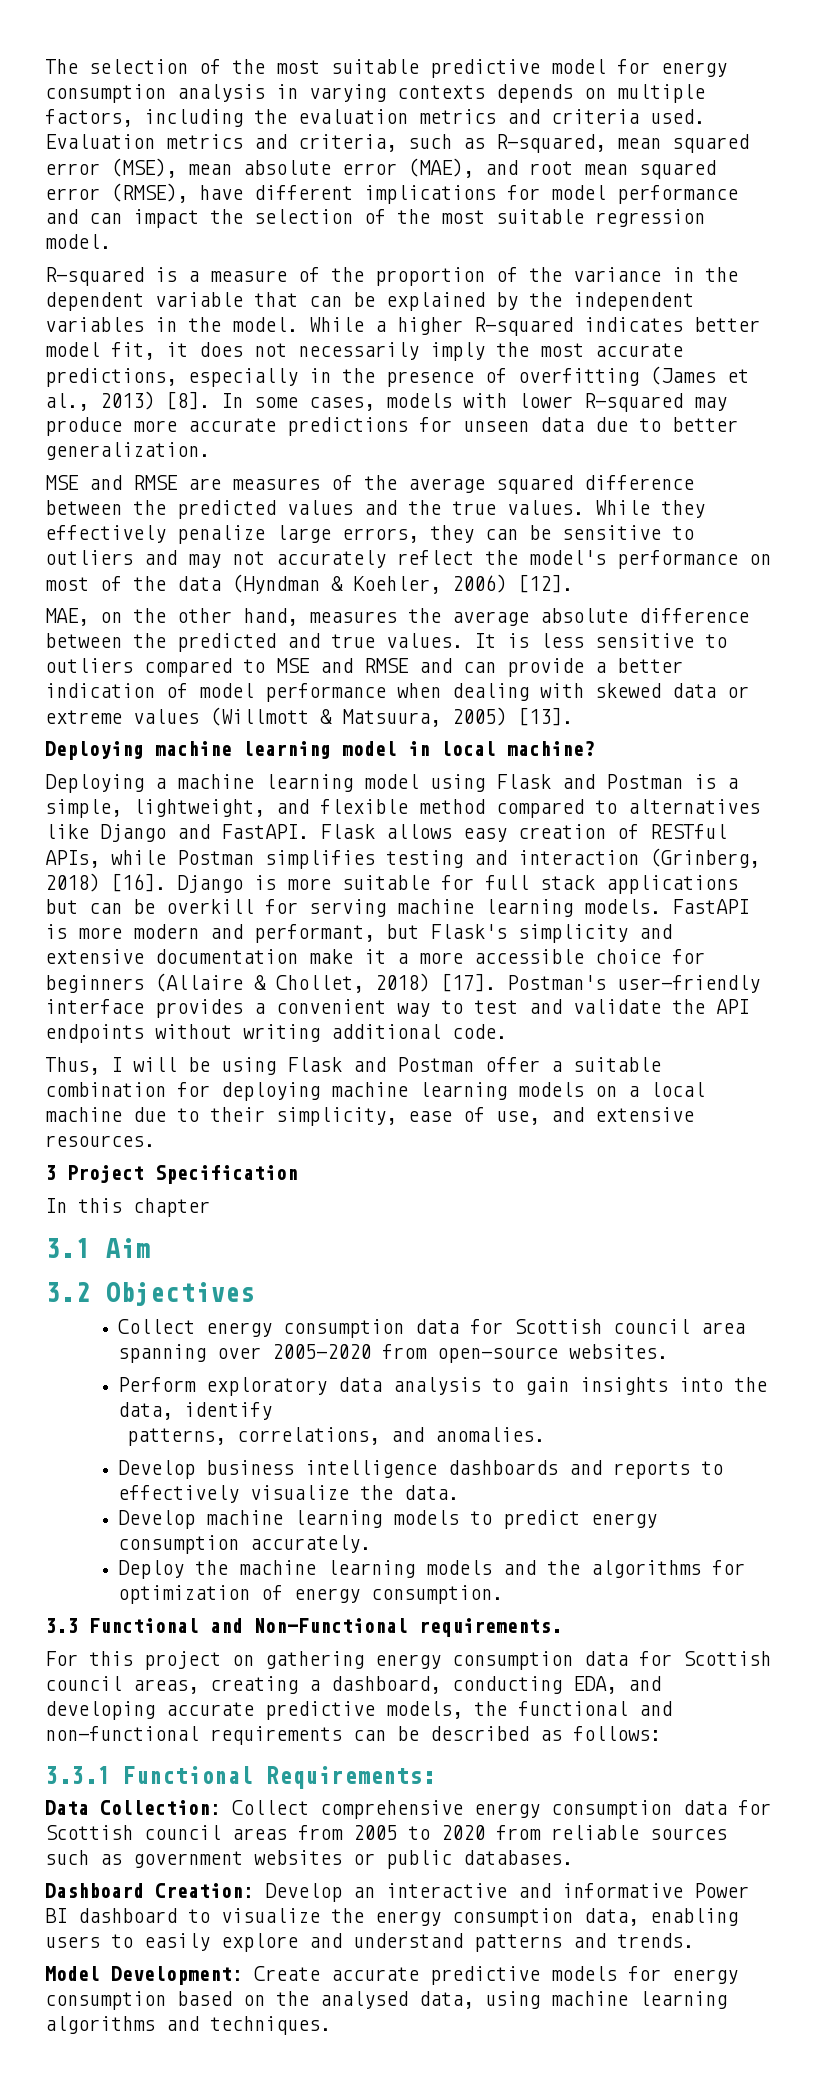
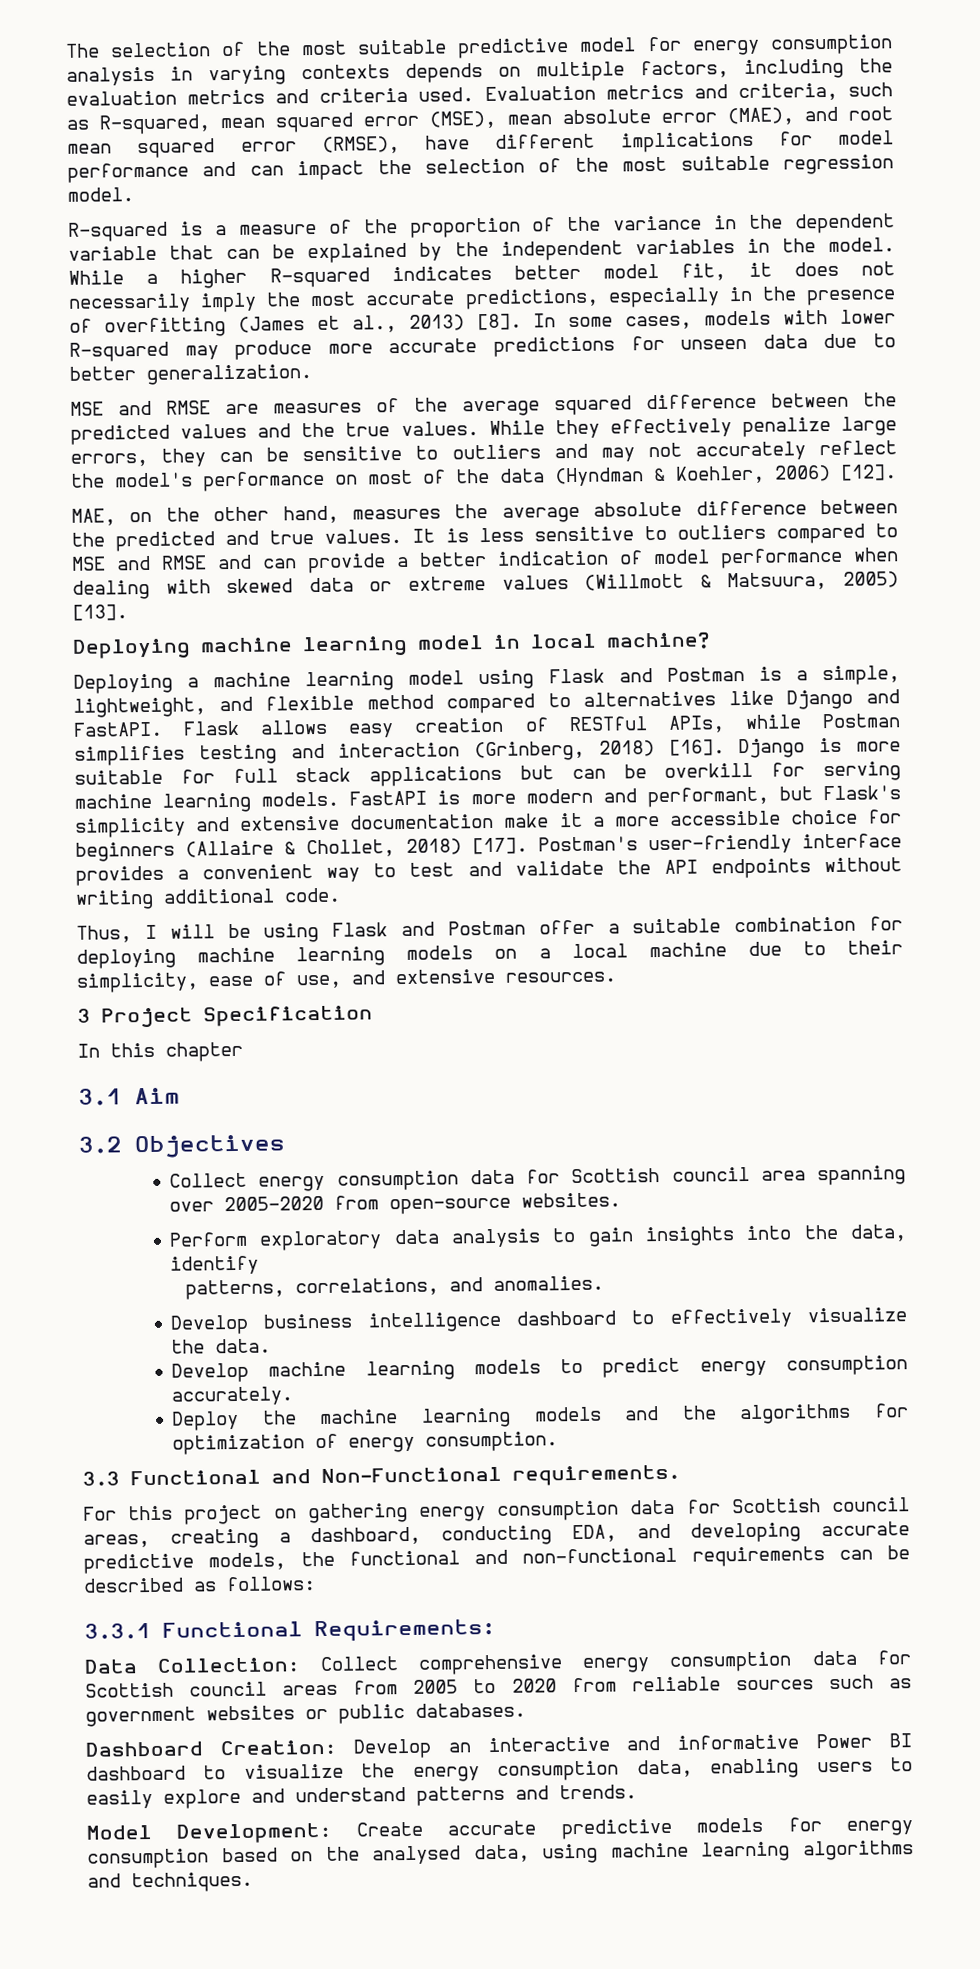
[447,1460,690,1479] dashboards and reports -> [516,1310,617,1326] dashboard

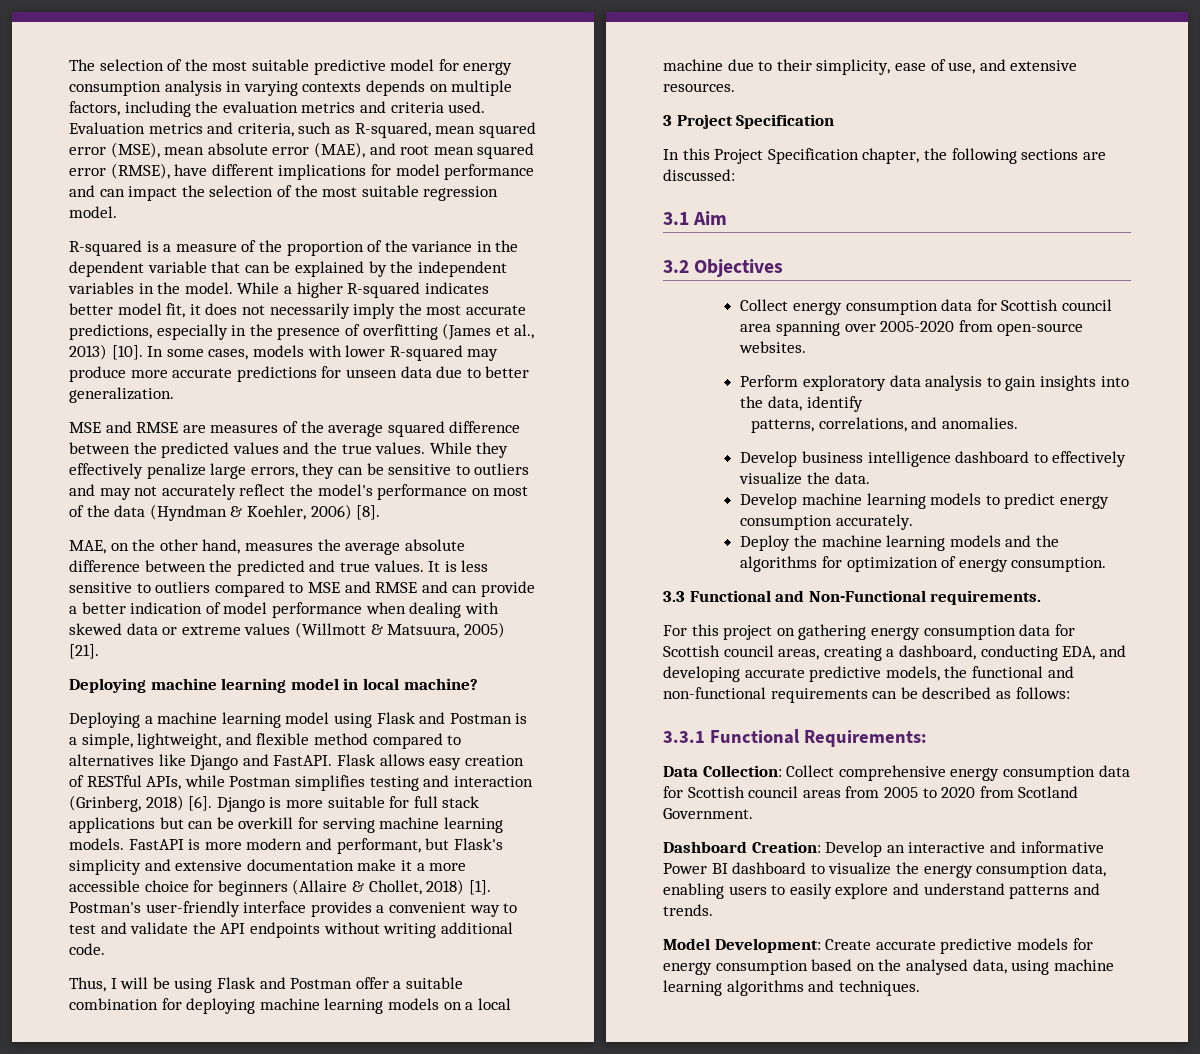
[476,313,522,331] [8]. -> [111,345,143,360] [10].
[840,464,897,481] [12]. -> [356,505,381,520] [8].
[72,604,128,621] [13]. -> [69,644,99,659] [21].
[668,739,725,756] [16]. -> [188,796,213,811] [6].
[471,837,528,855] [17]. -> [468,880,491,895] [1].
[165,1041,243,1062] chapter -> [714,148,1106,164] [663,169,735,181] Project Specification chapter, the following sections are discussed:
[631,1674,912,1692] [85,1702,526,1727] reliable sources such as government websites or public databases. -> [1018,786,1079,798] [663,808,753,819] Scotland Government.

